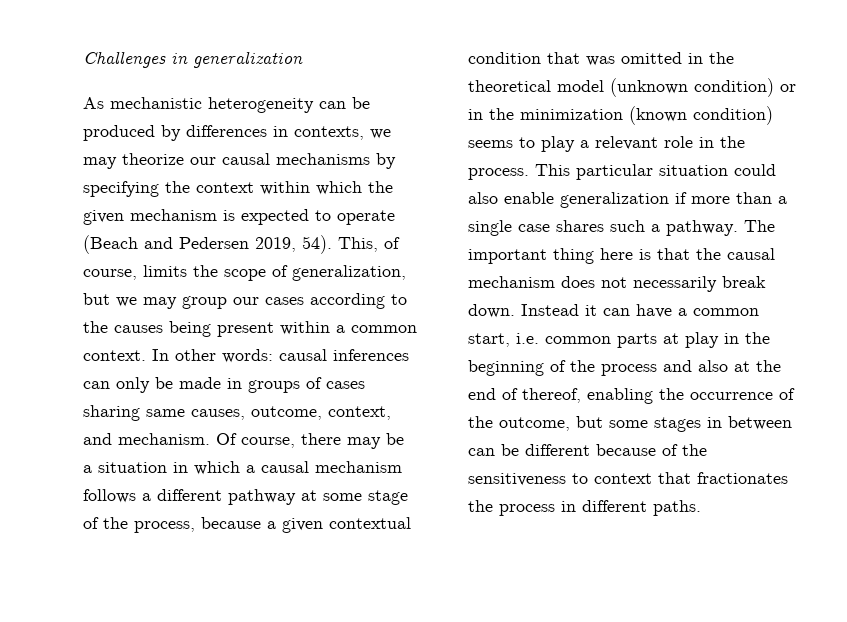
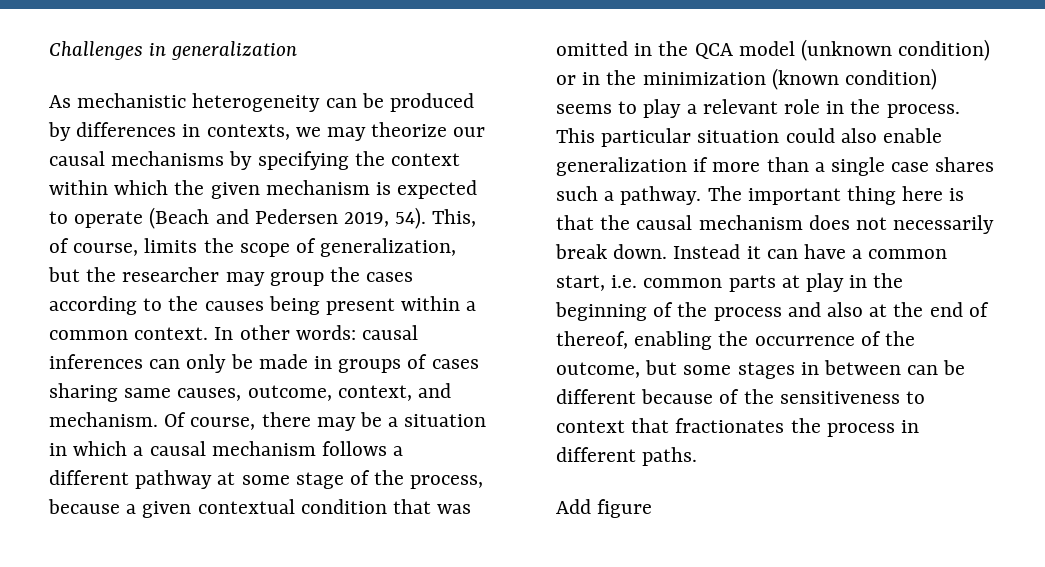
[116,297,137,307] we -> [86,267,220,282] the researcher
[233,297,259,305] our -> [330,267,361,282] the
[468,80,551,92] theoretical -> [694,43,733,59] QCA
(701, 508) none -> [556,499,653,518] // Add figure

